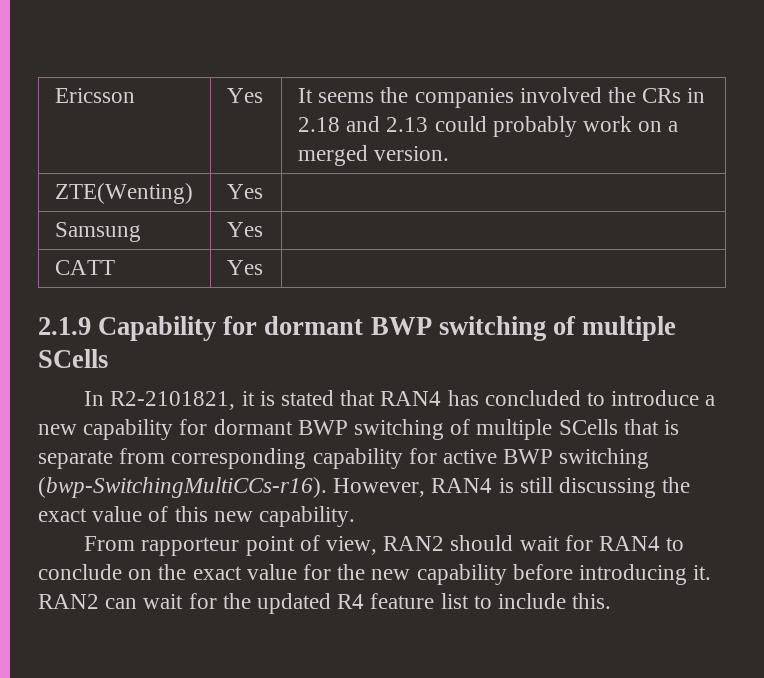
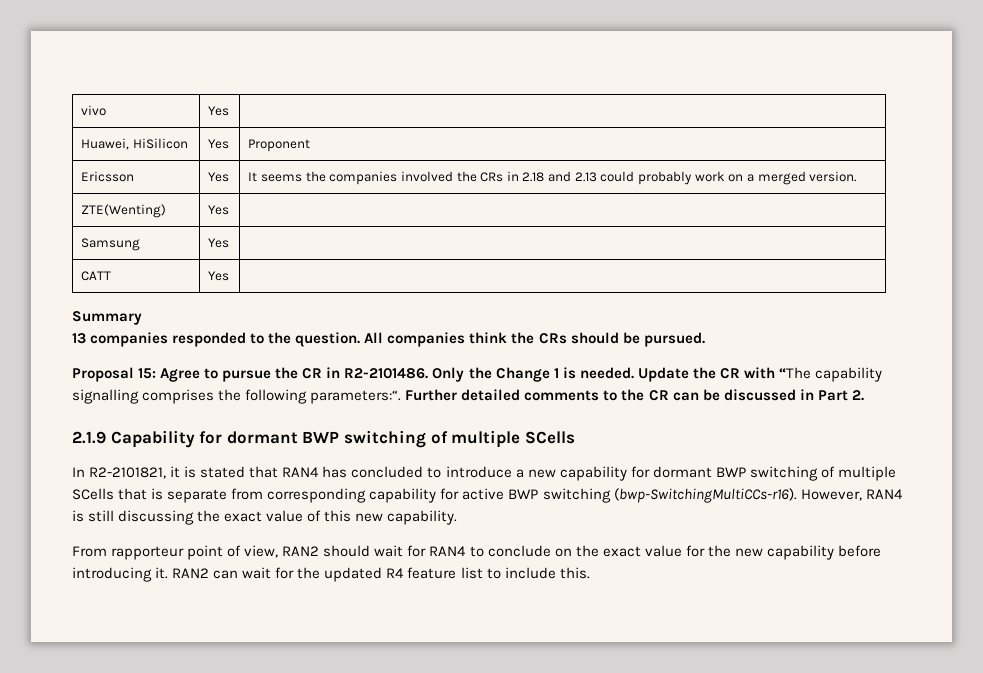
(54, 95) none -> [81,105,107,116] [208,106,230,116] [81,138,188,150] [208,139,230,149] [248,139,311,152] vivo | Yes | // Huawei, HiSilicon | Yes | Proponent //
(263, 267) none -> [72,311,142,325] [72,332,705,347] [72,367,882,382] [72,389,864,404] // Summary // 13 companies responded to the question. All companies think the CRs should be pursued. // Proposal 15: Agree to pursue the CR in R2-2101486. Only the Change 1 is needed. Update the CR with “The capability signalling comprises the following parameters:“. Further detailed comments to the CR can be discussed in Part 2.

